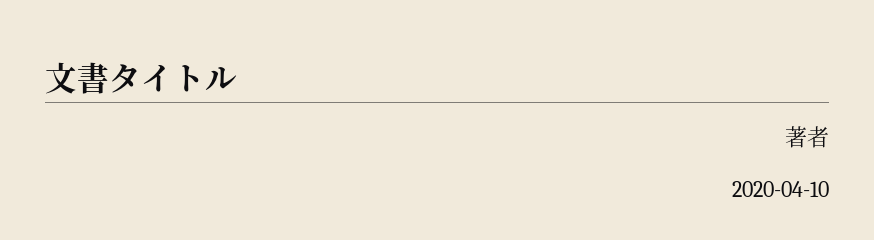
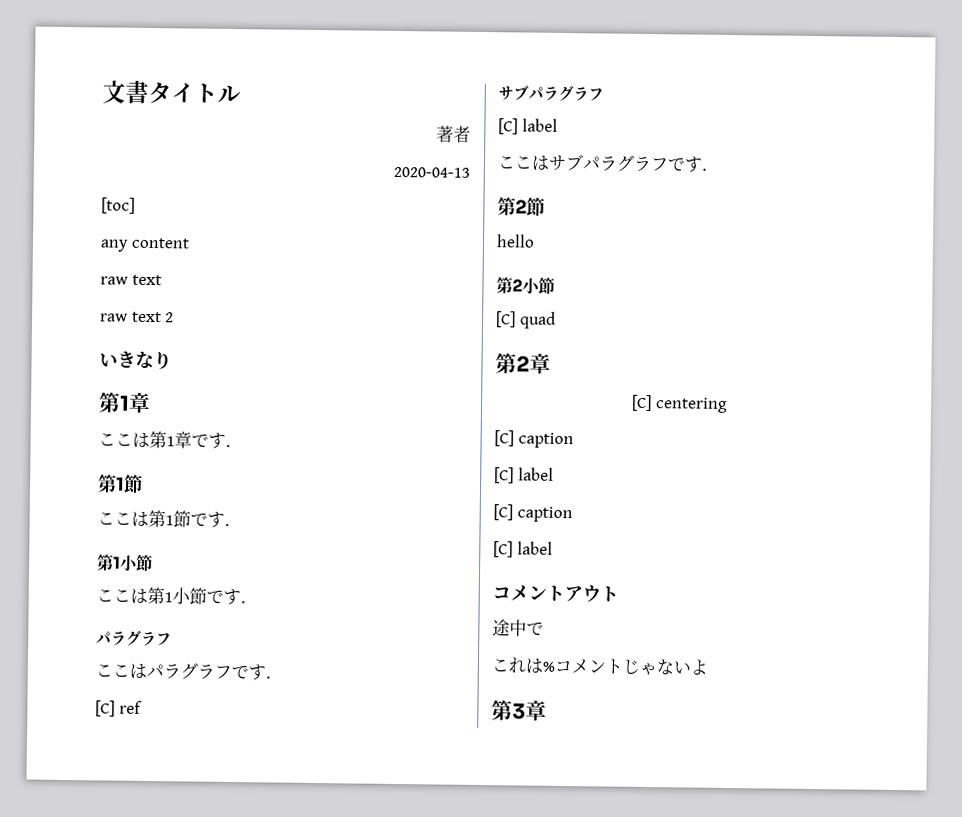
[732,181,829,197] 2020-04-10 -> [393,166,470,178] [101,197,135,214] [100,237,190,252] [100,274,162,286] [100,311,175,323] [99,350,172,370] [98,392,151,414] [98,431,243,449] [97,474,143,494] [97,510,242,528] [97,553,153,573] [96,587,258,606] [96,630,172,647] [95,662,283,681] [95,700,142,717] [498,85,604,102] [498,118,558,135] [497,154,719,173] [497,197,545,217] [496,234,535,248] [496,276,555,295] [495,311,556,329] [495,353,551,374] [631,394,728,413] [494,430,574,449] [494,467,554,484] [493,504,573,523] [493,541,553,558] [492,584,619,603] [492,619,544,637] [491,657,708,676] [491,700,547,721] 2020-04-13 // [toc] // any content // raw text // raw text 2 // いきなり // 第1章 // ここは第1章です． // 第1節 // ここは第1節です． // 第1小節 // ここは第1小節です． // パラグラフ // ここはパラグラフです． // [C] ref // サブパラグラフ // [C] label // ここはサブパラグラフです． // 第2節 // hello // 第2小節 // [C] quad // 第2章 // [C] centering // [C] caption // [C] label // [C] caption // [C] label // コメントアウト // 途中で // これは%コメントじゃないよ // 第3章

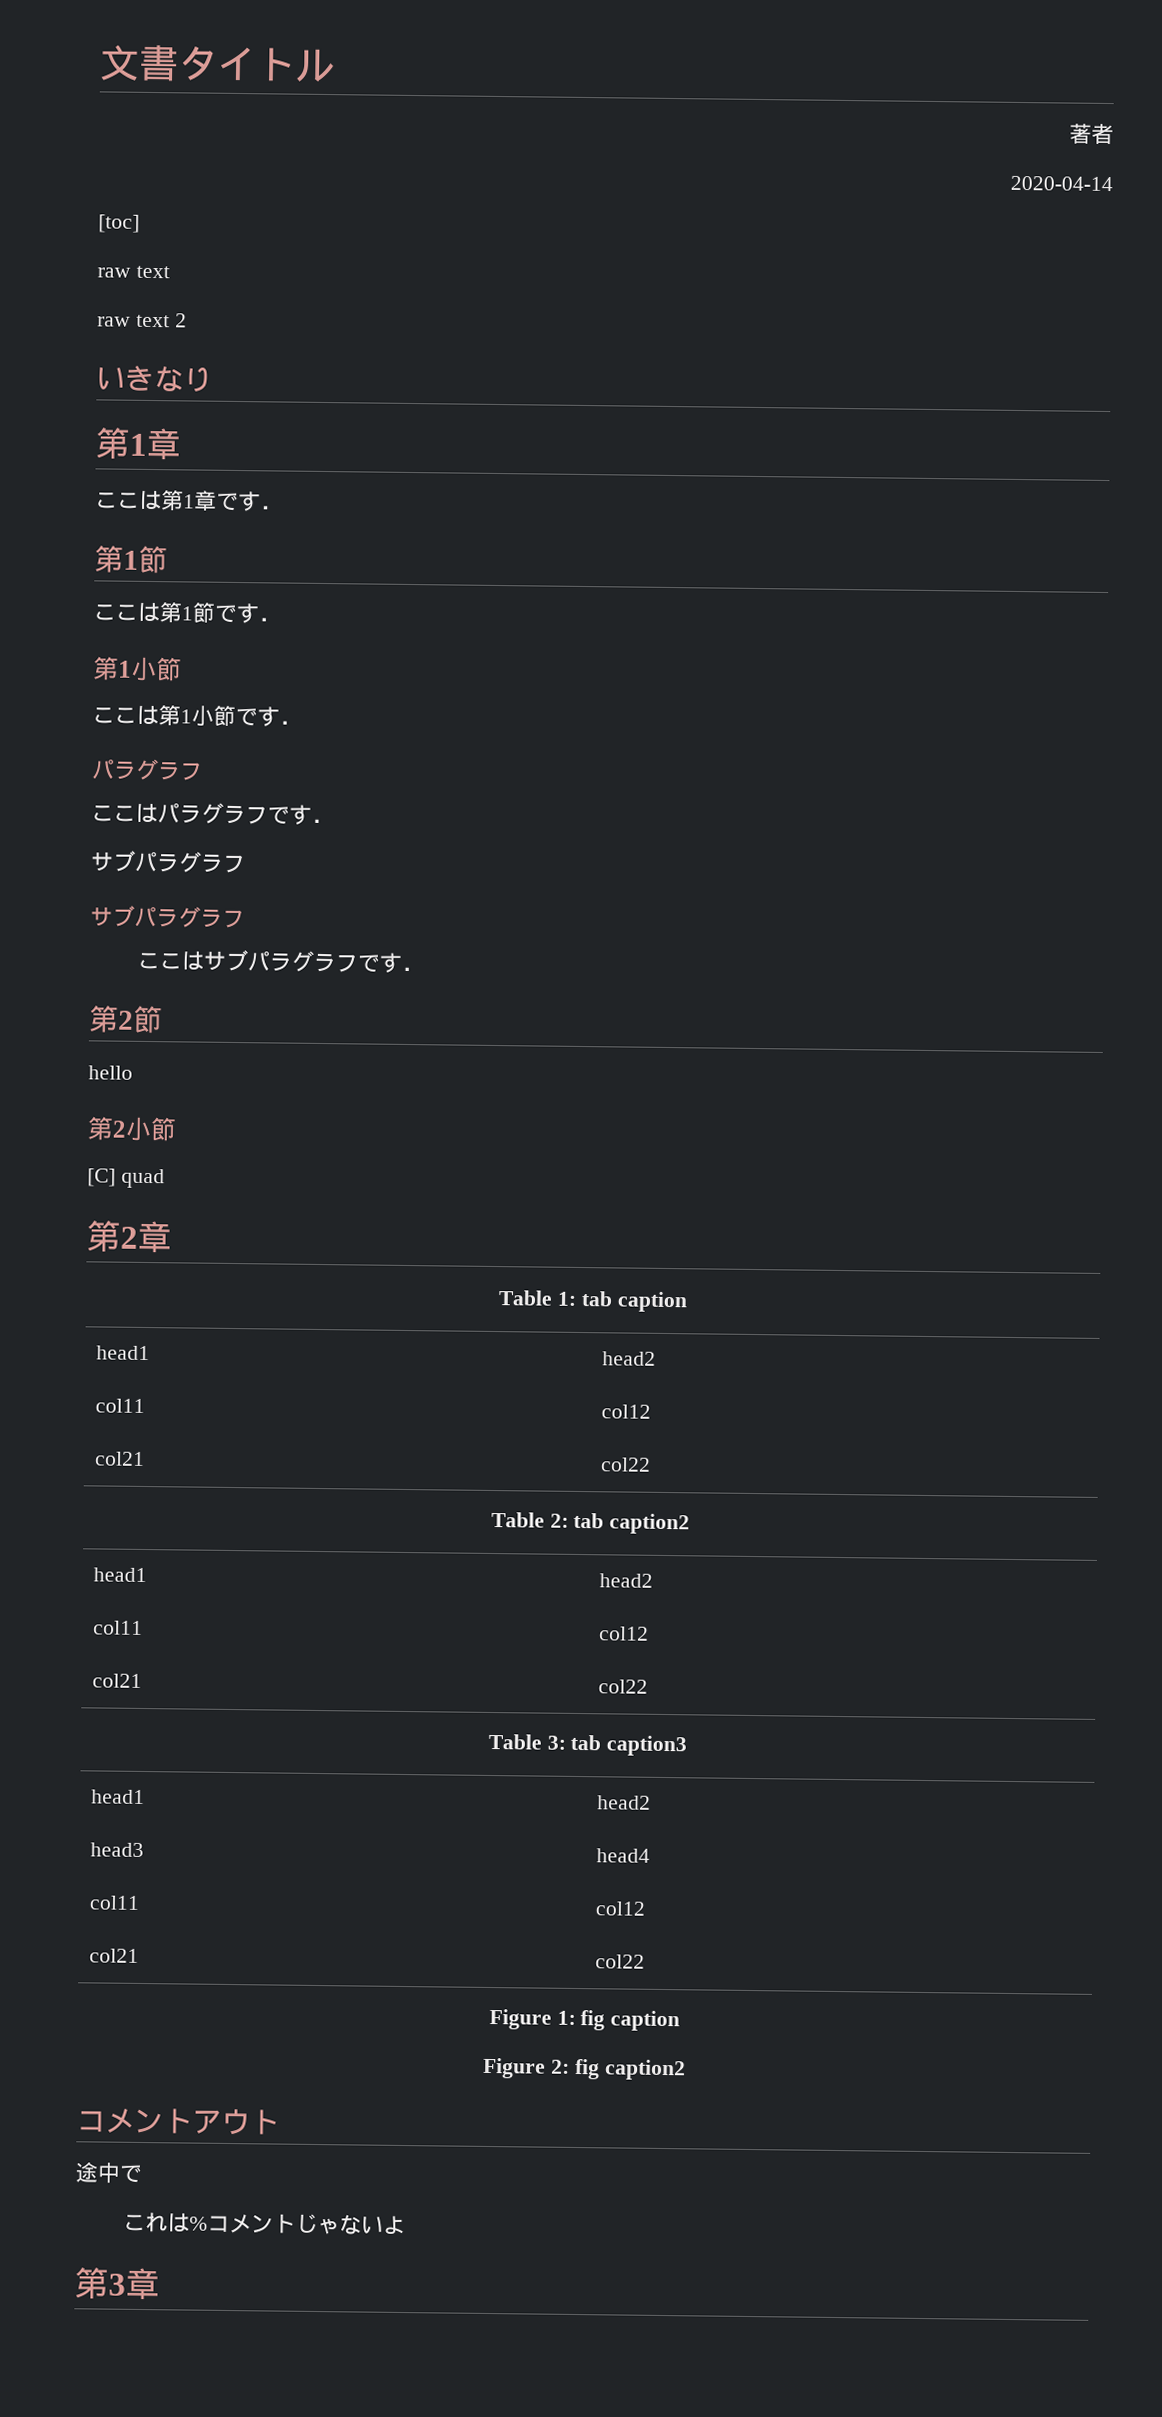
[393,166,470,178] 2020-04-13 -> [1010,175,1113,192] 2020-04-14
[100,237,190,252] // any content -> (140, 223) none
[95,700,142,717] [498,85,604,102] [498,118,558,135] [C] ref // サブパラグラフ // [C] label -> [90,850,246,874] [90,905,245,929] サブパラグラフ // サブパラグラフ
[631,394,728,413] [494,430,574,449] [494,467,554,484] [493,504,573,523] [493,541,553,558] [C] centering // [C] caption // [C] label // [C] caption // [C] label -> [498,1290,688,1313] [95,1345,150,1361] [601,1351,656,1366] [94,1398,145,1413] [600,1404,651,1419] [94,1451,145,1466] [599,1457,651,1472] [490,1511,691,1535] [92,1567,147,1583] [598,1573,653,1588] [92,1620,143,1635] [598,1626,649,1641] [91,1673,142,1688] [597,1679,648,1694] [487,1733,688,1757] [90,1789,145,1805] [596,1795,651,1810] [89,1842,144,1858] [595,1848,650,1863] [88,1895,140,1910] [594,1901,646,1916] [88,1948,139,1963] [594,1954,645,1969] [488,2008,681,2032] [482,2057,686,2081] Table 1: tab caption // head1 | head2 // col11 | col12 // col21 | col22 // Table 2: tab caption2 // head1 | head2 // col11 | col12 // col21 | col22 // Table 3: tab caption3 // head1 | head2 // head3 | head4 // col11 | col12 // col21 | col22 // Figure 1: fig caption // Figure 2: fig caption2

